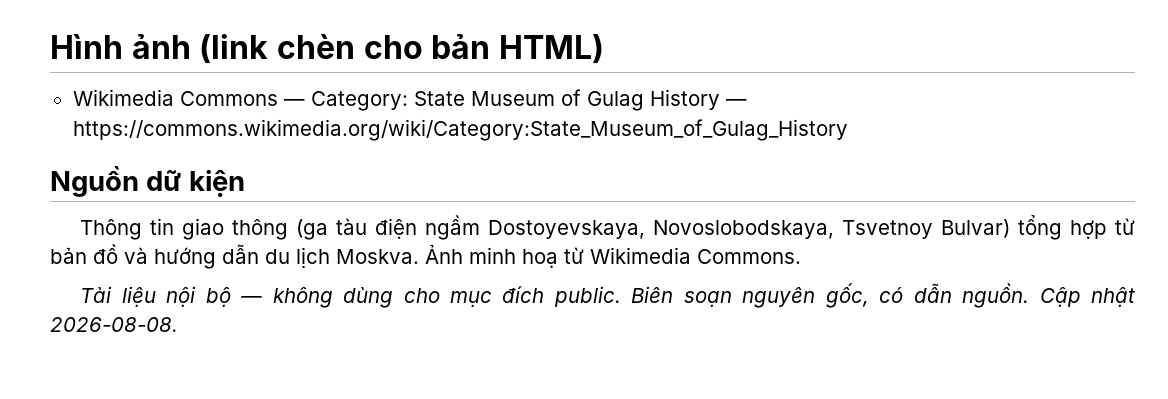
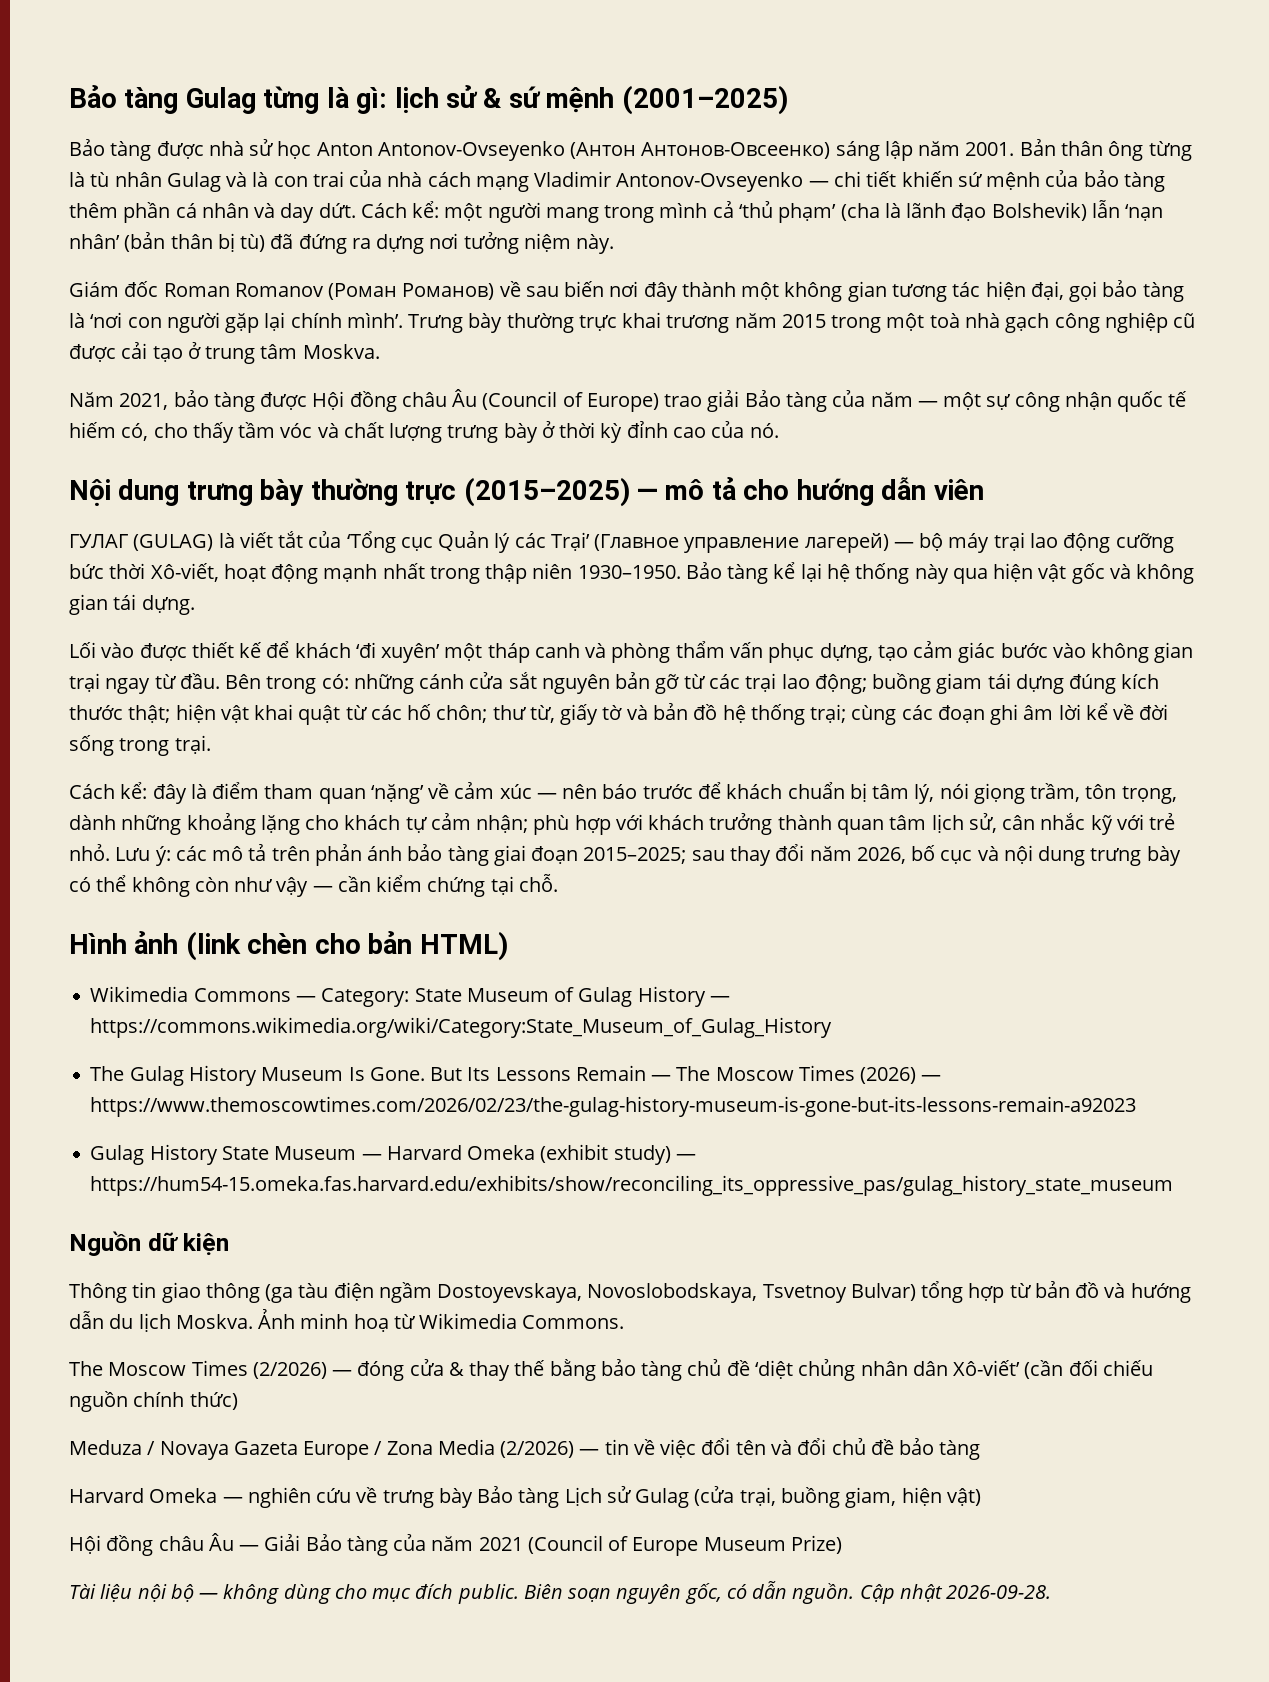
(50, 46) none -> [69,85,788,115] [69,139,1192,161] [69,170,1165,192] [69,200,1164,223] [69,232,615,254] [69,280,1184,302] [69,312,1196,333] [69,342,380,364] [69,389,1187,412] [69,421,779,443] [69,477,984,507] [69,531,1174,553] [69,562,1195,584] [69,594,195,615] [69,641,1194,663] [69,672,1160,694] [69,703,1169,725] [69,735,211,756] [69,782,1177,804] [69,813,1176,835] [69,844,1181,866] [69,874,558,897] Bảo tàng Gulag từng là gì: lịch sử & sứ mệnh (2001–2025) // Bảo tàng được nhà sử học Anton Antonov-Ovseyenko (Антон Антонов-Овсеенко) sáng lập năm 2001. Bản thân ông từng là tù nhân Gulag và là con trai của nhà cách mạng Vladimir Antonov-Ovseyenko — chi tiết khiến sứ mệnh của bảo tàng thêm phần cá nhân và day dứt. Cách kể: một người mang trong mình cả ‘thủ phạm’ (cha là lãnh đạo Bolshevik) lẫn ‘nạn nhân’ (bản thân bị tù) đã đứng ra dựng nơi tưởng niệm này. // Giám đốc Roman Romanov (Роман Романов) về sau biến nơi đây thành một không gian tương tác hiện đại, gọi bảo tàng là ‘nơi con người gặp lại chính mình’. Trưng bày thường trực khai trương năm 2015 trong một toà nhà gạch công nghiệp cũ được cải tạo ở trung tâm Moskva. // Năm 2021, bảo tàng được Hội đồng châu Âu (Council of Europe) trao giải Bảo tàng của năm — một sự công nhận quốc tế hiếm có, cho thấy tầm vóc và chất lượng trưng bày ở thời kỳ đỉnh cao của nó. // Nội dung trưng bày thường trực (2015–2025) — mô tả cho hướng dẫn viên // ГУЛАГ (GULAG) là viết tắt của ‘Tổng cục Quản lý các Trại’ (Главное управление лагерей) — bộ máy trại lao động cưỡng bức thời Xô-viết, hoạt động mạnh nhất trong thập niên 1930–1950. Bảo tàng kể lại hệ thống này qua hiện vật gốc và không gian tái dựng. // Lối vào được thiết kế để khách ‘đi xuyên’ một tháp canh và phòng thẩm vấn phục dựng, tạo cảm giác bước vào không gian trại ngay từ đầu. Bên trong có: những cánh cửa sắt nguyên bản gỡ từ các trại lao động; buồng giam tái dựng đúng kích thước thật; hiện vật khai quật từ các hố chôn; thư từ, giấy tờ và bản đồ hệ thống trại; cùng các đoạn ghi âm lời kể về đời sống trong trại. // Cách kể: đây là điểm tham quan ‘nặng’ về cảm xúc — nên báo trước để khách chuẩn bị tâm lý, nói giọng trầm, tôn trọng, dành những khoảng lặng cho khách tự cảm nhận; phù hợp với khách trưởng thành quan tâm lịch sử, cân nhắc kỹ với trẻ nhỏ. Lưu ý: các mô tả trên phản ánh bảo tàng giai đoạn 2015–2025; sau thay đổi năm 2026, bố cục và nội dung trưng bày có thể không còn như vậy — cần kiểm chứng tại chỗ. //
(848, 130) none -> [90,1065,942,1086] [90,1096,1137,1117] [90,1144,696,1165] [90,1175,1174,1196] // The Gulag History Museum Is Gone. But Its Lessons Remain — The Moscow Times (2026) — https://www.themoscowtimes.com/2026/02/23/the-gulag-history-museum-is-gone-but-its-lessons-remain-a92023 // Gulag History State Museum — Harvard Omeka (exhibit study) — https://hum54-15.omeka.fas.harvard.edu/exhibits/show/reconciling_its_oppressive_pas/gulag_history_state_museum
(801, 256) none -> [69,1359,1153,1381] [69,1391,238,1412] [69,1438,981,1460] [69,1486,981,1508] [69,1533,842,1556] // The Moscow Times (2/2026) — đóng cửa & thay thế bằng bảo tàng chủ đề ‘diệt chủng nhân dân Xô-viết’ (cần đối chiếu nguồn chính thức) // Meduza / Novaya Gazeta Europe / Zona Media (2/2026) — tin về việc đổi tên và đổi chủ đề bảo tàng // Harvard Omeka — nghiên cứu về trưng bày Bảo tàng Lịch sử Gulag (cửa trại, buồng giam, hiện vật) // Hội đồng châu Âu — Giải Bảo tàng của năm 2021 (Council of Europe Museum Prize)
[50,317,178,332] 2026-08-08. -> [946,1585,1052,1599] 2026-09-28.

